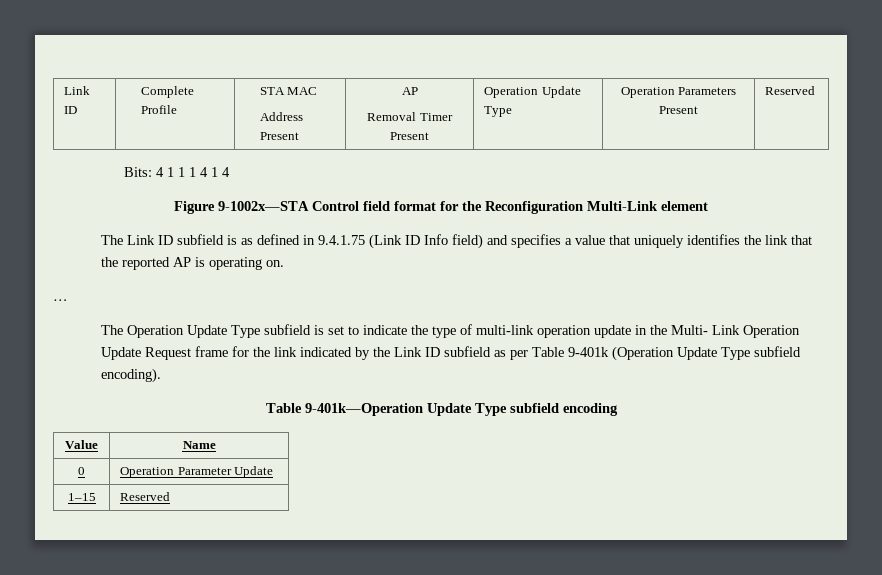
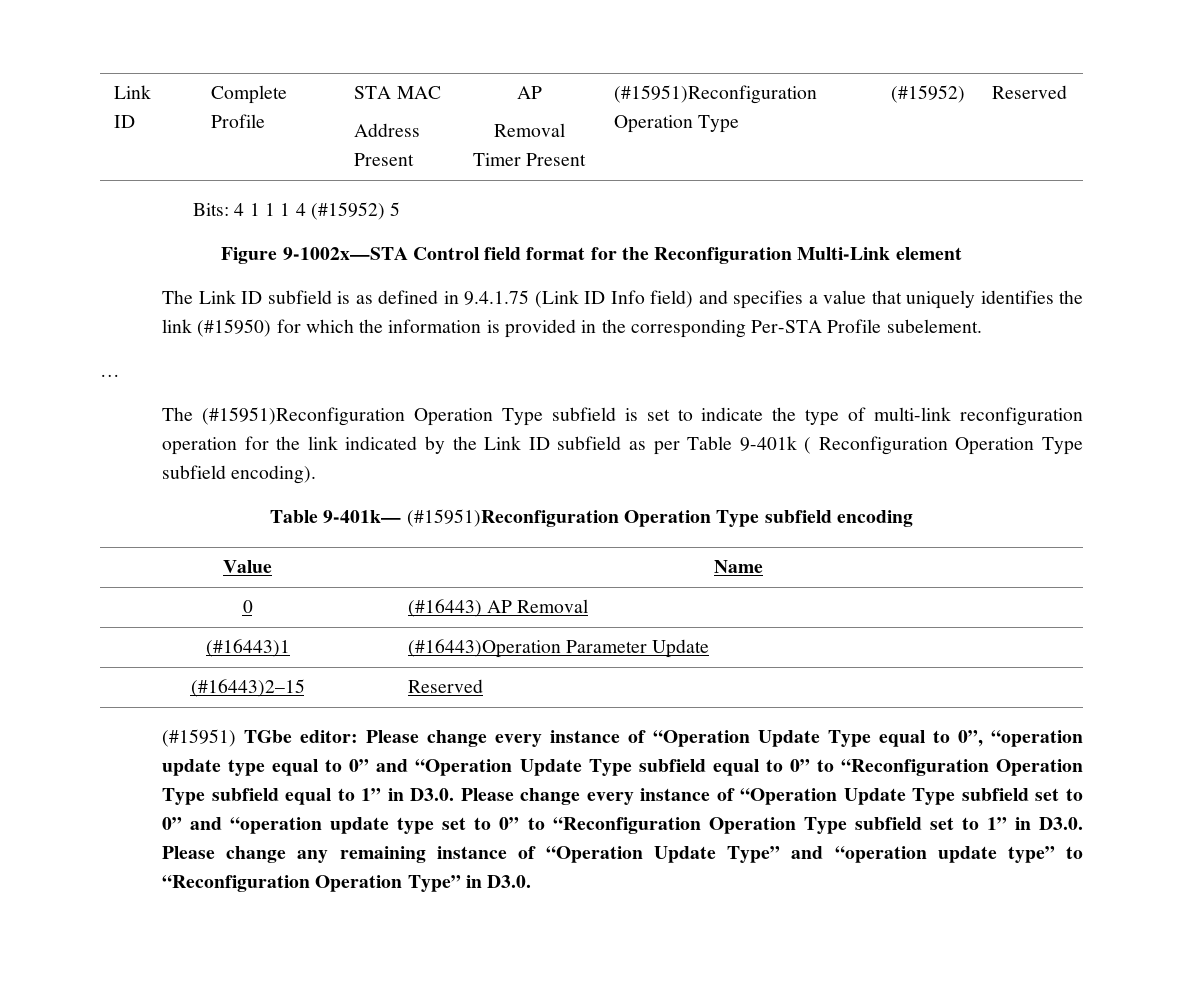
[484,86,581,98] Operation Update -> [613,85,817,104] [613,115,693,133] (#15951)Reconfiguration Operation
[620,87,737,98] [659,106,698,114] Operation Parameters Present -> [890,85,965,103] (#15952)
[211,167,231,177] 1 4 -> [310,202,401,220] (#15952) 5
[790,235,812,245] [100,257,284,270] that the reported AP is operating on. -> [197,319,982,338] (#15950) for which the information is provided in the corresponding Per-STA Profile subelement.
[126,325,227,338] Operation Update -> [202,407,493,426] (#15951)Reconfiguration Operation
[536,325,800,338] [100,346,228,360] operation update in the Multi- Link Operation Update Request frame -> [959,407,1083,426] [162,437,238,455] reconfiguration operation
[611,346,717,361] (Operation Update -> [804,436,1035,455] ( Reconfiguration Operation
[304,403,472,416] 9-401k—Operation Update -> [323,509,711,527] 9-401k— (#15951)Reconfiguration Operation
[120,467,175,478] Operation -> [407,599,589,617] [205,639,290,657] [407,639,561,658] (#16443) AP Removal // (#16443)1 | (#16443)Operation
[67,493,96,501] [120,492,171,501] 1–15 | Reserved -> [190,679,305,697] [407,679,483,693] [162,729,1084,747] [162,759,1083,776] [162,788,1083,805] [162,817,1084,834] [162,846,1084,863] [162,875,532,892] (#16443)2–15 | Reserved // (#15951) TGbe editor: Please change every instance of “Operation Update Type equal to 0”, “operation update type equal to 0” and “Operation Update Type subfield equal to 0” to “Reconfiguration Operation Type subfield equal to 1” in D3.0. Please change every instance of “Operation Update Type subfield set to 0” and “operation update type set to 0” to “Reconfiguration Operation Type subfield set to 1” in D3.0. Please change any remaining instance of “Operation Update Type” and “operation update type” to “Reconfiguration Operation Type” in D3.0.

